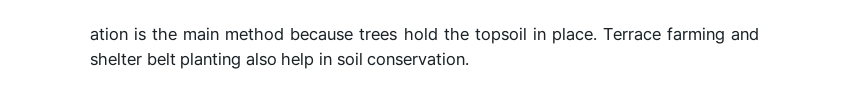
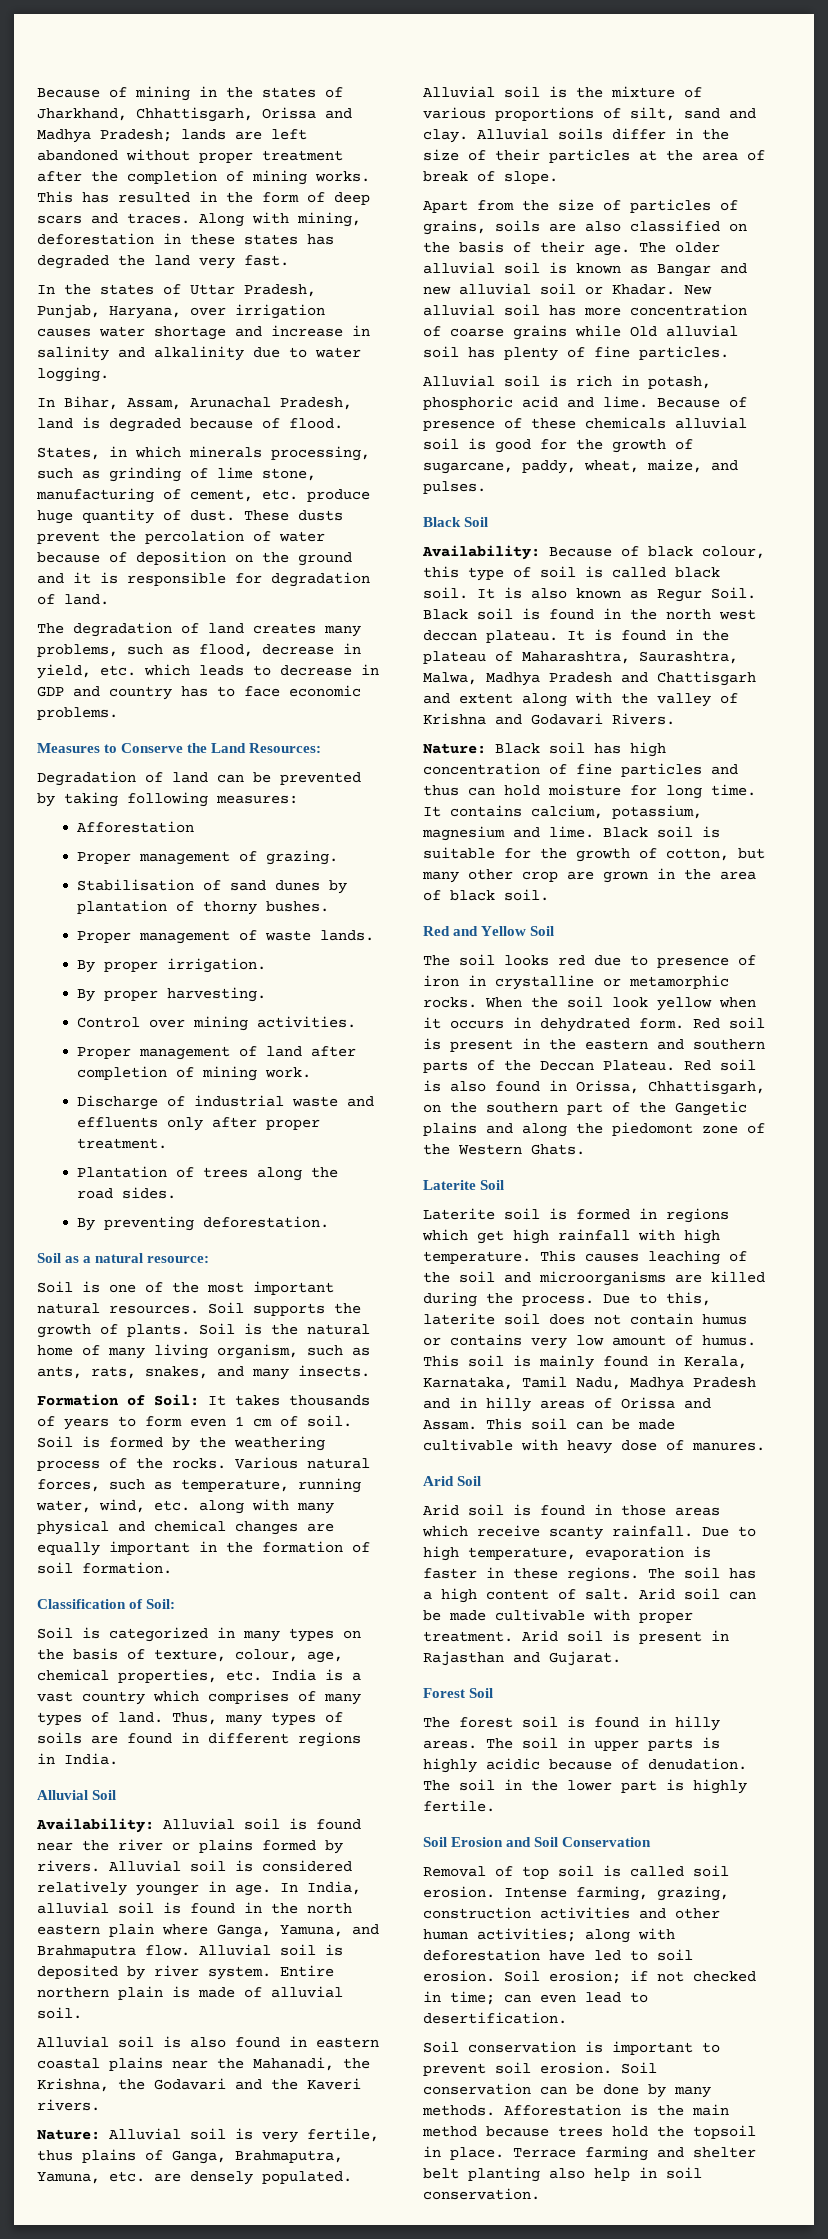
[90,27,128,41] ation -> [37,86,343,101] [37,107,352,122] [37,129,307,143] [37,149,343,163] [37,170,370,185] [37,191,370,205] [37,212,361,227] [37,233,334,245] [37,255,289,269] [37,284,316,297] [37,304,325,319] [37,325,370,340] [37,346,361,361] [37,367,109,382] [37,396,352,410] [37,417,343,432] [37,446,370,461] [37,467,316,482] [36,488,370,503] [37,509,343,524] [37,530,325,544] [37,551,352,566] [37,572,370,587] [37,594,109,605] [37,622,361,637] [37,643,361,657] [37,664,379,679] [37,685,361,700] [37,707,118,720] [37,743,322,753] [37,771,361,786] [37,792,298,807] [77,821,195,833] [77,850,339,865] [77,879,348,894] [77,900,330,915] [77,930,375,944] [77,958,267,973] [77,987,267,1002] [77,1016,357,1031] [77,1046,357,1060] [77,1066,312,1081] [77,1095,375,1110] [77,1117,321,1131] [77,1138,168,1149] [77,1166,339,1181] [77,1187,177,1199] [77,1216,330,1231] [37,1253,210,1263] [37,1281,334,1295] [37,1302,361,1316] [37,1323,370,1338] [37,1344,370,1359] [37,1365,370,1380] [37,1394,370,1406] [37,1415,352,1430] [37,1436,325,1451] [37,1457,370,1471] [37,1478,361,1493] [36,1499,334,1514] [37,1520,334,1535] [37,1541,370,1556] [37,1562,172,1574] [37,1599,176,1609] [37,1627,361,1642] [37,1648,343,1663] [37,1669,361,1683] [37,1690,361,1705] [37,1712,343,1726] [37,1732,361,1747] [37,1753,118,1765] [37,1790,117,1800] [36,1818,361,1833] [37,1839,343,1854] [37,1860,352,1872] [37,1881,361,1896] [37,1902,352,1914] [37,1923,379,1938] [37,1944,343,1958] [37,1965,334,1980] [37,1986,343,2000] [37,2007,82,2019] [37,2036,379,2048] [37,2057,370,2071] [37,2078,361,2092] [37,2099,100,2111] [37,2128,379,2143] [37,2149,343,2164] [37,2171,352,2185] [423,86,702,98] [423,107,756,121] [423,128,729,143] [423,149,765,163] [423,171,558,184] [423,199,738,213] [423,220,747,235] [423,241,720,256] [423,262,747,277] [423,283,712,295] [423,304,747,316] [423,325,738,340] [423,346,729,361] [423,375,711,389] [423,396,747,410] [423,417,747,431] [423,438,693,453] [423,459,738,474] [423,481,486,494] [423,517,489,527] [422,545,765,560] [423,566,720,581] [423,587,756,602] [423,608,756,620] [423,629,729,643] [423,651,738,664] [423,671,756,686] [423,692,738,707] [423,713,675,725] [423,742,666,757] [423,763,738,777] [423,784,756,799] [423,805,702,819] [422,826,720,841] [423,847,765,862] [422,868,756,883] [423,889,549,901] [423,926,555,936] [423,954,756,968] [423,975,729,990] [423,996,756,1011] [423,1017,765,1032] [423,1038,765,1052] [423,1059,756,1073] [423,1080,765,1095] [423,1101,747,1116] [423,1122,765,1137] [423,1144,585,1155] [423,1180,505,1190] [423,1208,729,1223] [422,1229,720,1244] [423,1250,747,1265] [423,1271,765,1286] [423,1292,711,1307] [423,1313,747,1325] [423,1334,756,1349] [423,1355,747,1370] [423,1376,756,1391] [423,1397,711,1412] [423,1418,675,1430] [423,1439,765,1454] [423,1476,482,1486] [423,1504,720,1516] [422,1525,756,1540] [423,1546,711,1561] [423,1567,756,1582] [423,1588,756,1603] [423,1609,693,1623] [423,1630,729,1644] [423,1651,621,1666] [423,1688,494,1698] [423,1716,720,1731] [423,1737,720,1751] [423,1758,747,1773] [423,1779,747,1794] [423,1800,495,1812] [423,1837,652,1847] [423,1865,729,1879] [423,1886,729,1901] [423,1907,720,1919] [423,1928,675,1943] [423,1949,693,1961] [423,1970,756,1984] [423,1991,648,2005] [423,2012,567,2024] [423,2041,720,2055] [423,2062,657,2076] [423,2083,711,2098] [422,2104,621,2116] Because of mining in the states of Jharkhand, Chhattisgarh, Orissa and Madhya Pradesh; lands are left abandoned without proper treatment after the completion of mining works. This has resulted in the form of deep scars and traces. Along with mining, deforestation in these states has degraded the land very fast. // In the states of Uttar Pradesh, Punjab, Haryana, over irrigation causes water shortage and increase in salinity and alkalinity due to water logging. // In Bihar, Assam, Arunachal Pradesh, land is degraded because of flood. // States, in which minerals processing, such as grinding of lime stone, manufacturing of cement, etc. produce huge quantity of dust. These dusts prevent the percolation of water because of deposition on the ground and it is responsible for degradation of land. // The degradation of land creates many problems, such as flood, decrease in yield, etc. which leads to decrease in GDP and country has to face economic problems. // Measures to Conserve the Land Resources: // Degradation of land can be prevented by taking following measures: // Afforestation // Proper management of grazing. // Stabilisation of sand dunes by plantation of thorny bushes. // Proper management of waste lands. // By proper irrigation. // By proper harvesting. // Control over mining activities. // Proper management of land after completion of mining work. // Discharge of industrial waste and effluents only after proper treatment. // Plantation of trees along the road sides. // By preventing deforestation. // Soil as a natural resource: // Soil is one of the most important natural resources. Soil supports the growth of plants. Soil is the natural home of many living organism, such as ants, rats, snakes, and many insects. // Formation of Soil: It takes thousands of years to form even 1 cm of soil. Soil is formed by the weathering process of the rocks. Various natural forces, such as temperature, running water, wind, etc. along with many physical and chemical changes are equally important in the formation of soil formation. // Classification of Soil: // Soil is categorized in many types on the basis of texture, colour, age, chemical properties, etc. India is a vast country which comprises of many types of land. Thus, many types of soils are found in different regions in India. // Alluvial Soil // Availability: Alluvial soil is found near the river or plains formed by rivers. Alluvial soil is considered relatively younger in age. In India, alluvial soil is found in the north eastern plain where Ganga, Yamuna, and Brahmaputra flow. Alluvial soil is deposited by river system. Entire northern plain is made of alluvial soil. // Alluvial soil is also found in eastern coastal plains near the Mahanadi, the Krishna, the Godavari and the Kaveri rivers. // Nature: Alluvial soil is very fertile, thus plains of Ganga, Brahmaputra, Yamuna, etc. are densely populated. Alluvial soil is the mixture of various proportions of silt, sand and clay. Alluvial soils differ in the size of their particles at the area of break of slope. // Apart from the size of particles of grains, soils are also classified on the basis of their age. The older alluvial soil is known as Bangar and new alluvial soil or Khadar. New alluvial soil has more concentration of coarse grains while Old alluvial soil has plenty of fine particles. // Alluvial soil is rich in potash, phosphoric acid and lime. Because of presence of these chemicals alluvial soil is good for the growth of sugarcane, paddy, wheat, maize, and pulses. // Black Soil // Availability: Because of black colour, this type of soil is called black soil. It is also known as Regur Soil. Black soil is found in the north west deccan plateau. It is found in the plateau of Maharashtra, Saurashtra, Malwa, Madhya Pradesh and Chattisgarh and extent along with the valley of Krishna and Godavari Rivers. // Nature: Black soil has high concentration of fine particles and thus can hold moisture for long time. It contains calcium, potassium, magnesium and lime. Black soil is suitable for the growth of cotton, but many other crop are grown in the area of black soil. // Red and Yellow Soil // The soil looks red due to presence of iron in crystalline or metamorphic rocks. When the soil look yellow when it occurs in dehydrated form. Red soil is present in the eastern and southern parts of the Deccan Plateau. Red soil is also found in Orissa, Chhattisgarh, on the southern part of the Gangetic plains and along the piedomont zone of the Western Ghats. // Laterite Soil // Laterite soil is formed in regions which get high rainfall with high temperature. This causes leaching of the soil and microorganisms are killed during the process. Due to this, laterite soil does not contain humus or contains very low amount of humus. This soil is mainly found in Kerala, Karnataka, Tamil Nadu, Madhya Pradesh and in hilly areas of Orissa and Assam. This soil can be made cultivable with heavy dose of manures. // Arid Soil // Arid soil is found in those areas which receive scanty rainfall. Due to high temperature, evaporation is faster in these regions. The soil has a high content of salt. Arid soil can be made cultivable with proper treatment. Arid soil is present in Rajasthan and Gujarat. // Forest Soil // The forest soil is found in hilly areas. The soil in upper parts is highly acidic because of denudation. The soil in the lower part is highly fertile. // Soil Erosion and Soil Conservation // Removal of top soil is called soil erosion. Intense farming, grazing, construction activities and other human activities; along with deforestation have led to soil erosion. Soil erosion; if not checked in time; can even lead to desertification. // Soil conservation is important to prevent soil erosion. Soil conservation can be done by many methods. Afforestation

